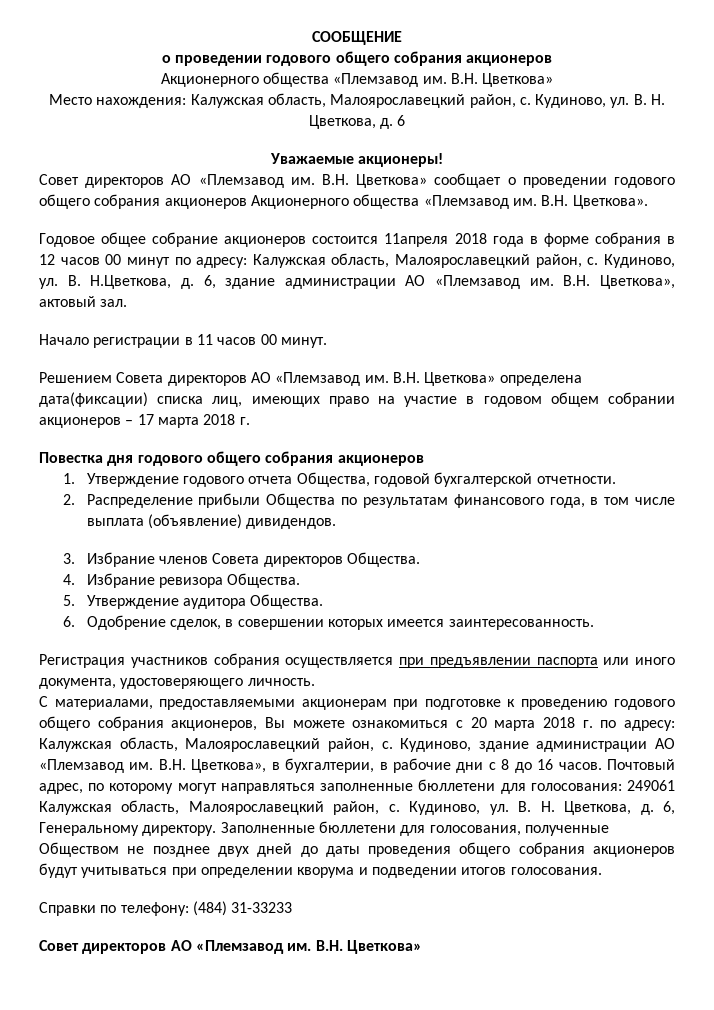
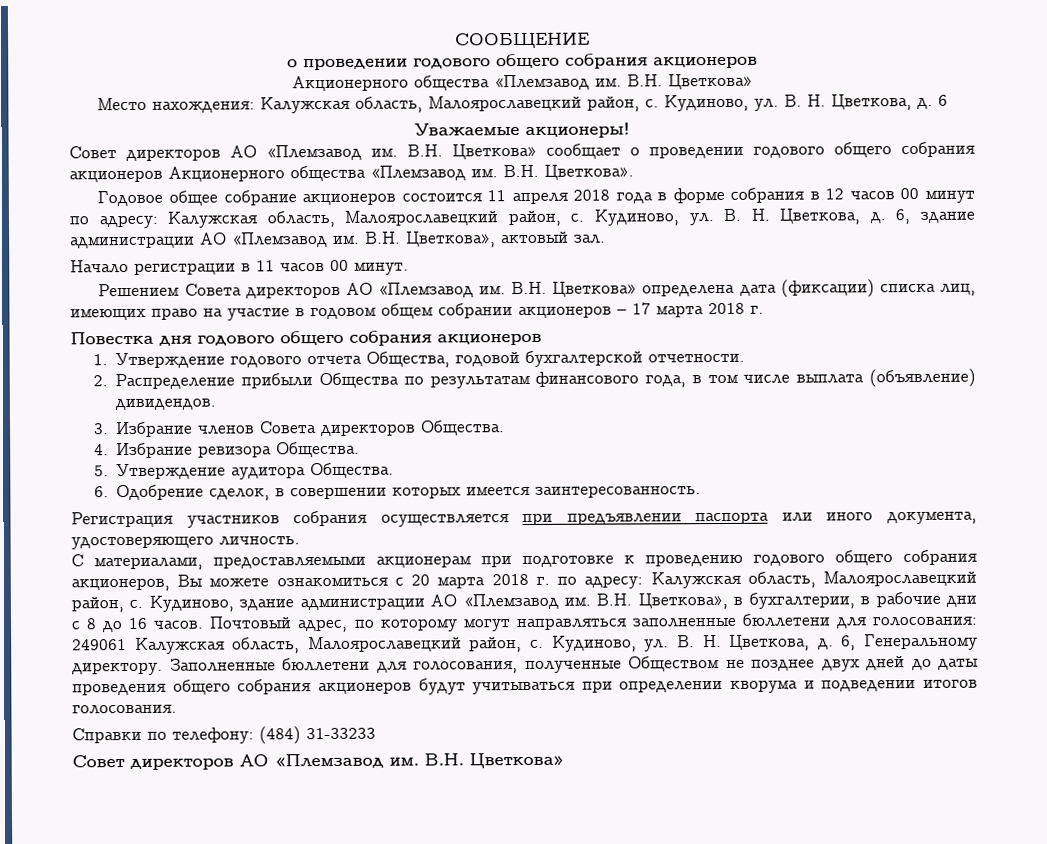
[384,233,449,247] 11апреля -> [487,190,568,205] 11 апреля
[90,275,172,289] Н.Цветкова, -> [750,208,862,225] Н. Цветкова,
[39,392,148,407] дата(фиксации) -> [739,279,875,298] дата (фиксации)

